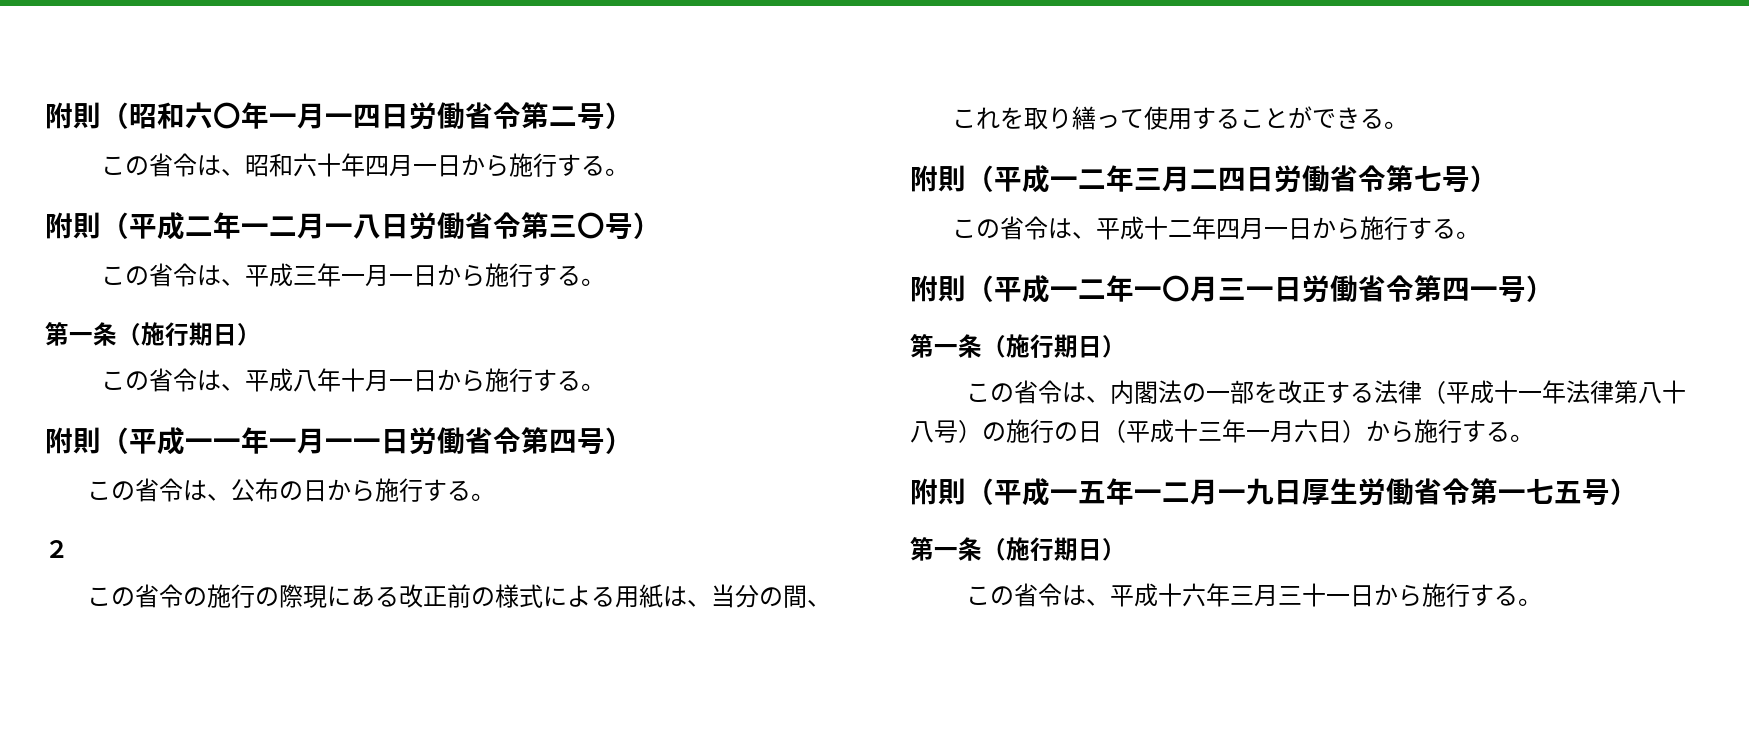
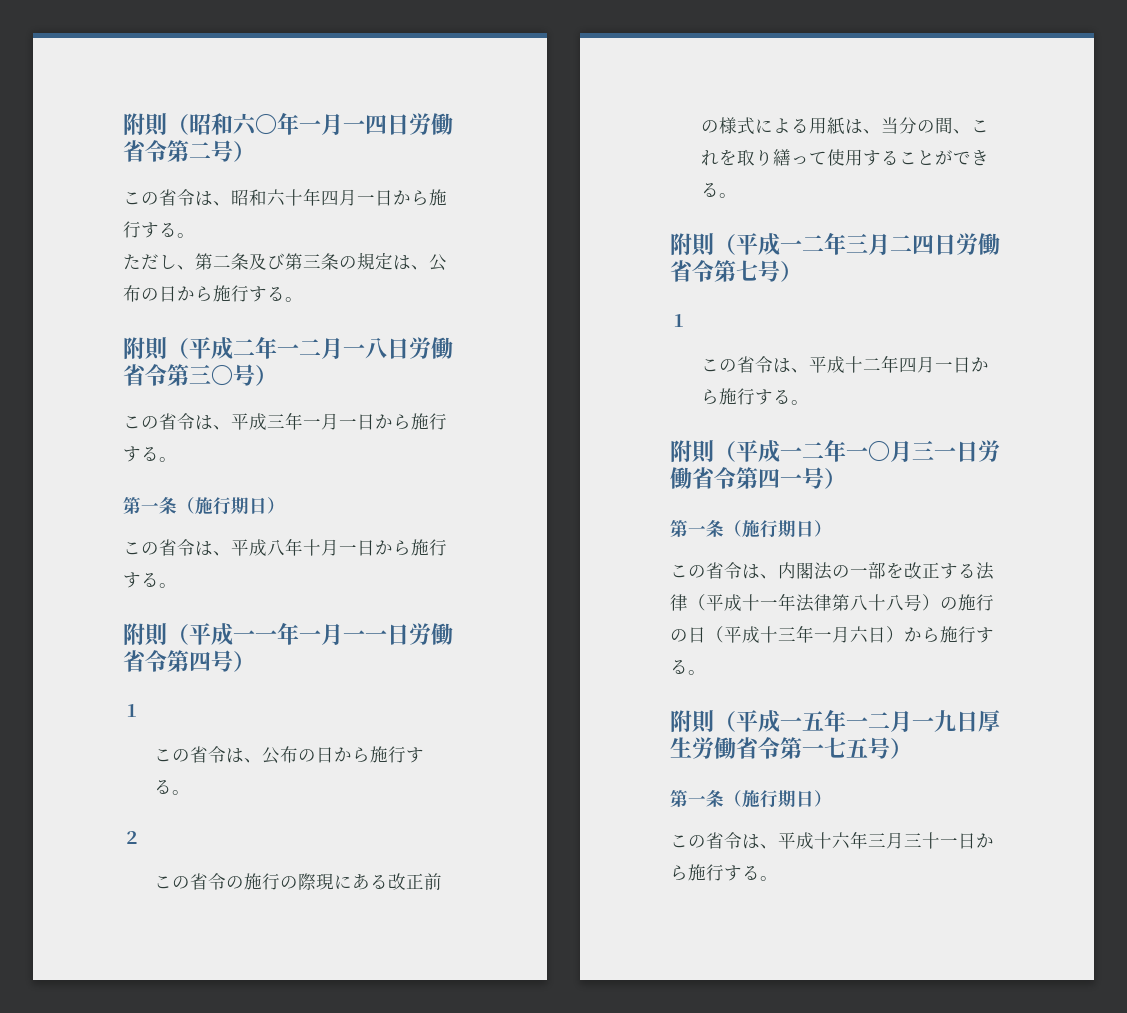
(630, 172) none -> [123,252,447,271] [123,285,303,302] // ただし、第二条及び第三条の規定は、公布の日から施行する。
(633, 440) none -> [123,704,141,717] // １
(1498, 178) none -> [670,314,688,327] // １

